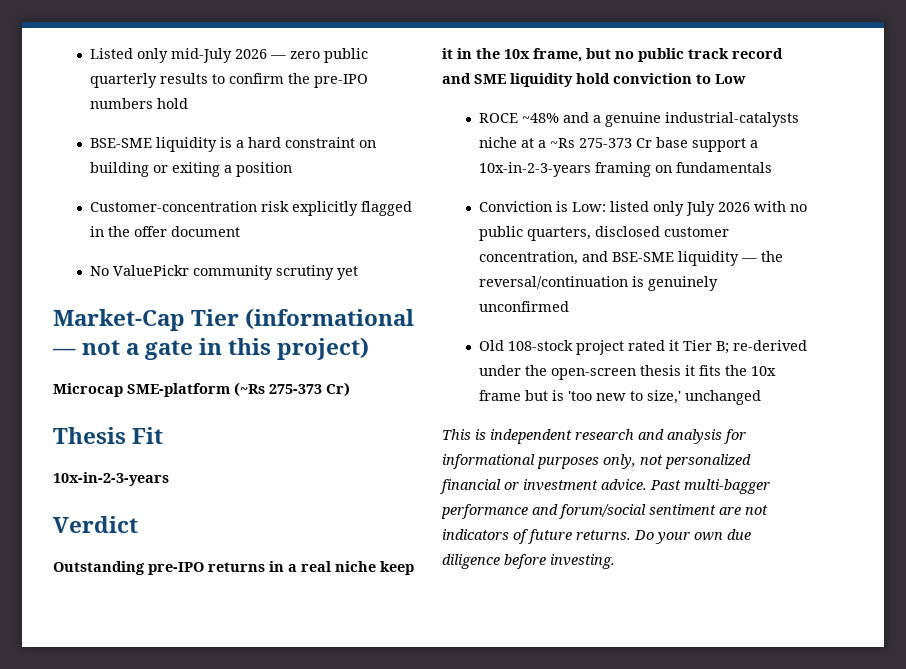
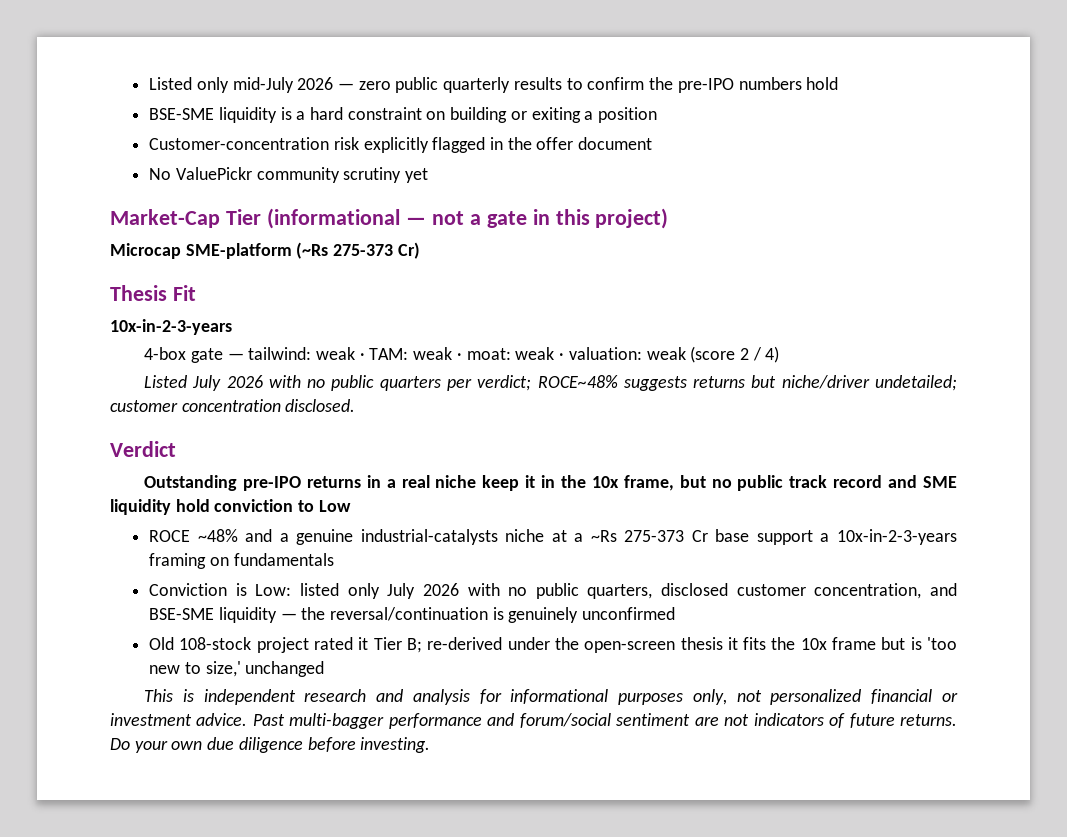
(169, 479) none -> [144,346,780,363] [144,375,957,391] [110,399,356,412] // 4-box gate — tailwind: weak · TAM: weak · moat: weak · valuation: weak (score 2 / 4) // Listed July 2026 with no public quarters per verdict; ROCE~48% suggests returns but niche/driver undetailed; customer concentration disclosed.

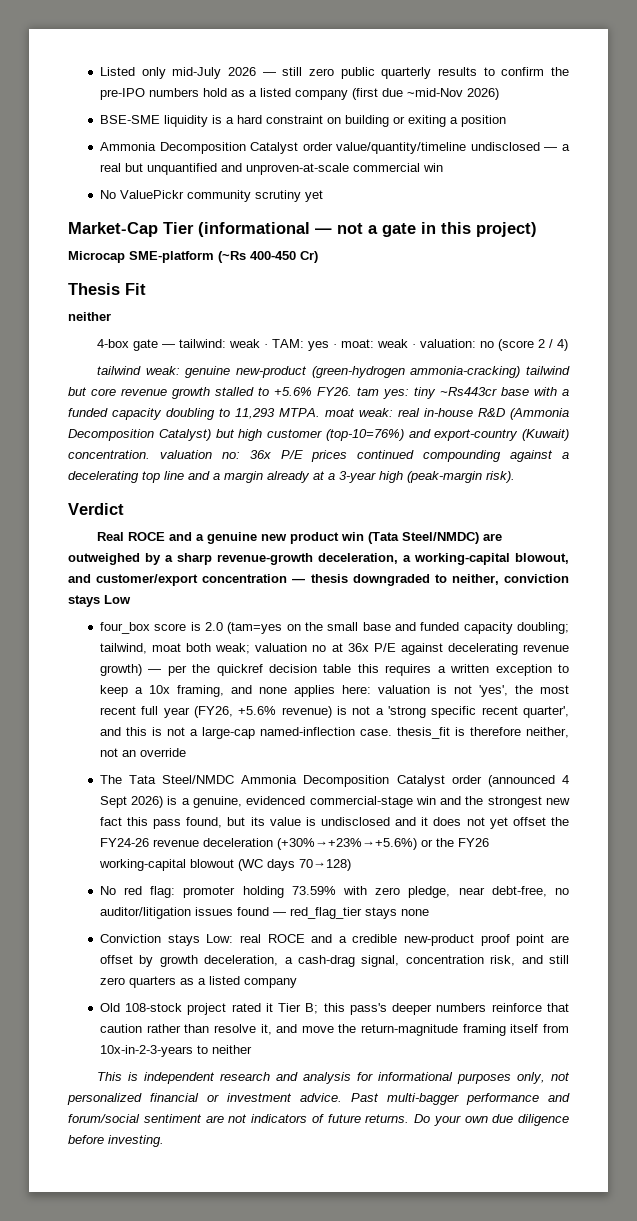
(355, 86) none -> [282,67,303,76] still
(839, 83) none -> [230,88,499,100] as a listed company (first due ~mid-Nov 2026)
[149,137,653,153] Customer-concentration risk explicitly flagged in the offer document -> [99,142,570,154] [99,163,443,175] Ammonia Decomposition Catalyst order value/quantity/timeline undisclosed — a real but unquantified and unproven-at-scale commercial win
[333,244,394,256] 275-373 -> [250,251,296,260] 400-450
[110,319,232,335] 10x-in-2-3-years -> [68,312,111,321] neither
[413,347,453,360] weak -> [307,341,329,351] yes
[646,347,686,360] weak -> [479,341,494,348] no
[144,375,957,391] [110,399,356,412] [110,441,176,457] [144,475,957,491] [110,499,351,515] [149,529,957,545] [149,553,334,569] [149,583,958,599] [149,607,676,623] Listed July 2026 with no public quarters per verdict; ROCE~48% suggests returns but niche/driver undetailed; customer concentration disclosed. // Verdict // Outstanding pre-IPO returns in a real niche keep it in the 10x frame, but no public track record and SME liquidity hold conviction to Low // ROCE ~48% and a genuine industrial-catalysts niche at a ~Rs 275-373 Cr base support a 10x-in-2-3-years framing on fundamentals // Conviction is Low: listed only July 2026 with no public quarters, disclosed customer concentration, and BSE-SME liquidity — the reversal/continuation is genuinely unconfirmed -> [96,366,570,378] [68,387,569,399] [68,408,569,420] [68,429,569,441] [68,450,570,462] [68,471,515,483] [68,503,124,515] [96,532,502,544] [68,553,569,565] [68,574,569,586] [68,595,131,607] [99,622,569,634] [99,643,569,655] [99,664,569,676] [99,685,569,697] [99,706,570,718] [99,727,569,739] [99,748,186,757] [99,775,569,787] [99,796,570,808] [99,817,570,829] [99,838,489,850] [98,859,351,871] [99,886,570,898] [99,907,429,919] [99,934,569,946] [99,955,569,967] [99,976,297,988] tailwind weak: genuine new-product (green-hydrogen ammonia-cracking) tailwind but core revenue growth stalled to +5.6% FY26. tam yes: tiny ~Rs443cr base with a funded capacity doubling to 11,293 MTPA. moat weak: real in-house R&D (Ammonia Decomposition Catalyst) but high customer (top-10=76%) and export-country (Kuwait) concentration. valuation no: 36x P/E prices continued compounding against a decelerating top line and a margin already at a 3-year high (peak-margin risk). // Verdict // Real ROCE and a genuine new product win (Tata Steel/NMDC) are outweighed by a sharp revenue-growth deceleration, a working-capital blowout, and customer/export concentration — thesis downgraded to neither, conviction stays Low // four_box score is 2.0 (tam=yes on the small base and funded capacity doubling; tailwind, moat both weak; valuation no at 36x P/E against decelerating revenue growth) — per the quickref decision table this requires a written exception to keep a 10x framing, and none applies here: valuation is not 'yes', the most recent full year (FY26, +5.6% revenue) is not a 'strong specific recent quarter', and this is not a large-cap named-inflection case. thesis_fit is therefore neither, not an override // The Tata Steel/NMDC Ammonia Decomposition Catalyst order (announced 4 Sept 2026) is a genuine, evidenced commercial-stage win and the strongest new fact this pass found, but its value is undisclosed and it does not yet offset the FY24-26 revenue deceleration (+30%→+23%→+5.6%) or the FY26 working-capital blowout (WC days 70→128) // No red flag: promoter holding 73.59% with zero pledge, near debt-free, no auditor/litigation issues found — red_flag_tier stays none // Conviction stays Low: real ROCE and a credible new-product proof point are offset by growth deceleration, a cash-drag signal, concentration risk, and still zero quarters as a listed company
[427,637,958,653] [149,661,325,677] re-derived under the open-screen thesis it fits the 10x frame but is 'too new to size,' unchanged -> [323,1003,569,1015] [99,1024,569,1036] [99,1045,252,1057] this pass's deeper numbers reinforce that caution rather than resolve it, and move the return-magnitude framing itself from 10x-in-2-3-years to neither

